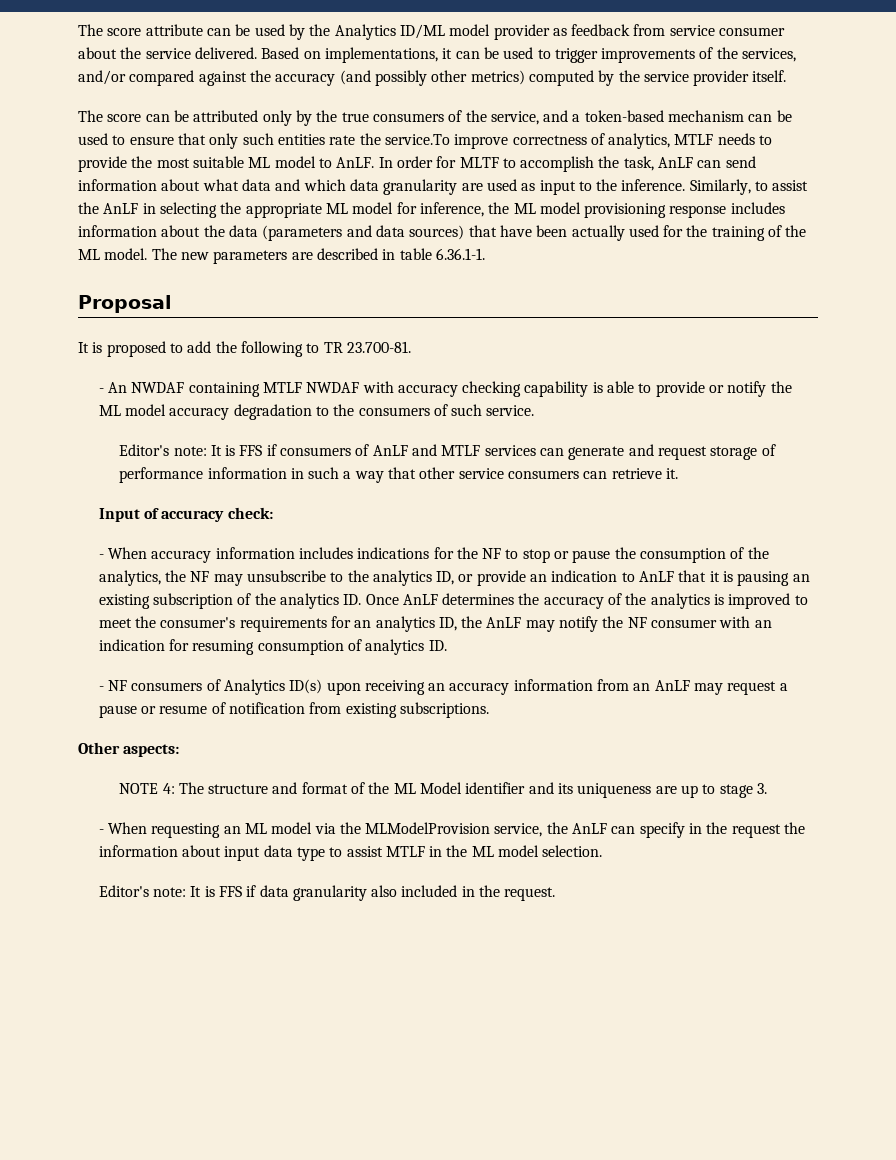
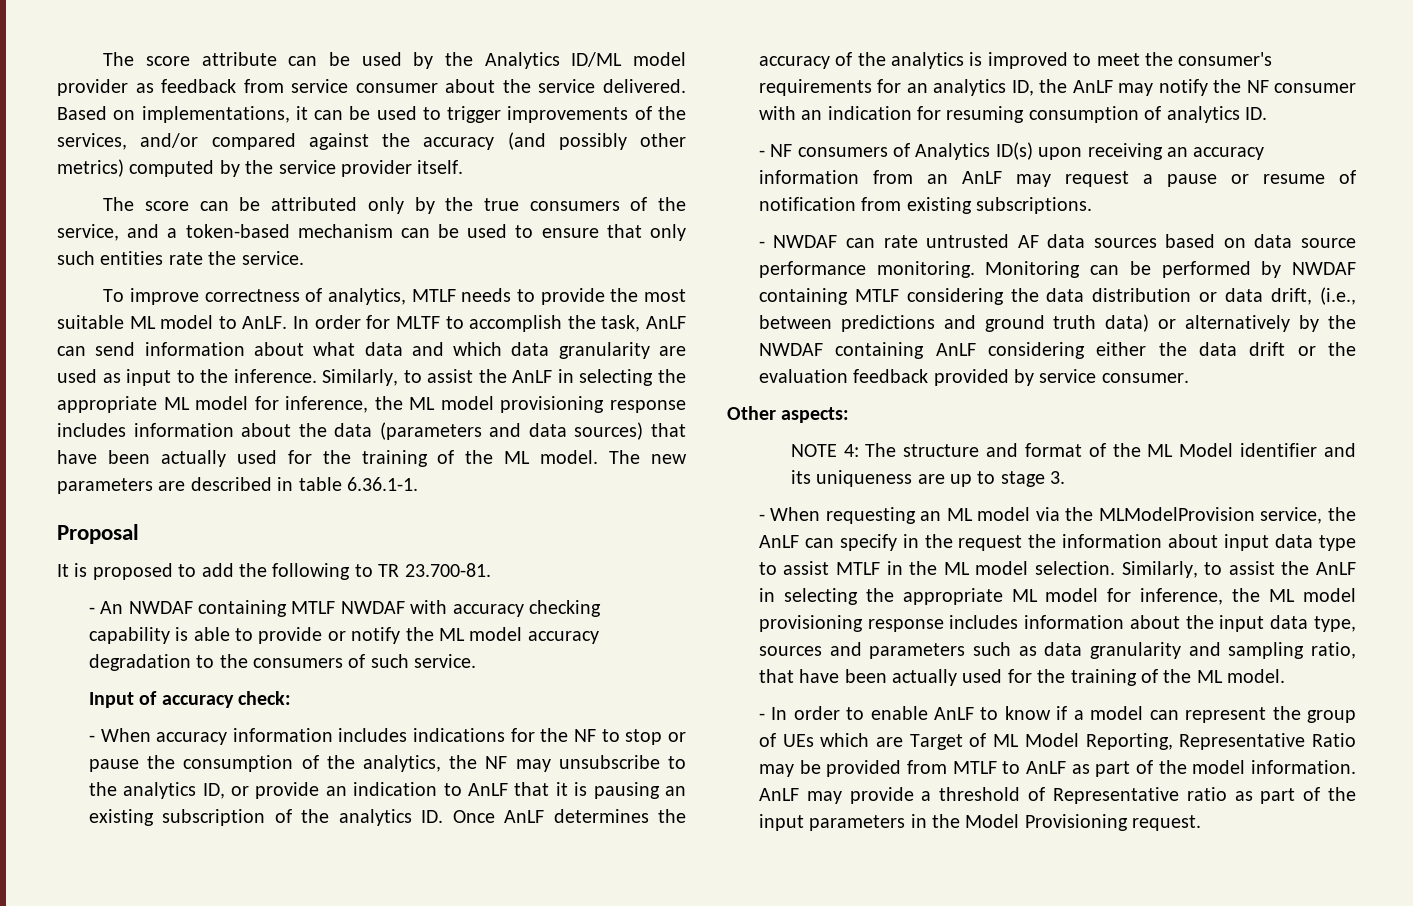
[384,134,450,145] service.To -> [241,251,304,265] [103,289,125,302] service. // To
[119,444,776,460] [119,467,679,483] // Editor's note: It is FFS if consumers of AnLF and MTLF services can generate and request storage of performance information in such a way that other service consumers can retrieve it. -> (477, 661) none
(489, 710) none -> [758,234,1356,248] [758,261,1356,278] [758,287,1356,305] [758,314,1356,332] [758,342,1356,359] [758,369,1189,386] // - NWDAF can rate untrusted AF data sources based on data source performance monitoring. Monitoring can be performed by NWDAF containing MTLF considering the data distribution or data drift, (i.e., between predictions and ground truth data) or alternatively by the NWDAF containing AnLF considering either the data drift or the evaluation feedback provided by service consumer.
[98,885,501,901] // Editor's note: It is FFS if data granularity also included in the -> [1121,561,1356,578] [758,588,1356,605] [758,615,1356,632] [758,642,1356,659] [758,669,1286,686] [758,706,1356,723] [758,733,1356,750] [758,760,1357,777] [758,787,1356,804] [758,814,1128,831] Similarly, to assist the AnLF in selecting the appropriate ML model for inference, the ML model provisioning response includes information about the input data type, sources and parameters such as data granularity and sampling ratio, that have been actually used for the training of the ML model. // - In order to enable AnLF to know if a model can represent the group of UEs which are Target of ML Model Reporting, Representative Ratio may be provided from MTLF to AnLF as part of the model information. AnLF may provide a threshold of Representative ratio as part of the input parameters in the Model Provisioning

